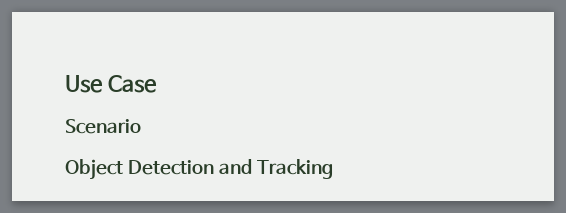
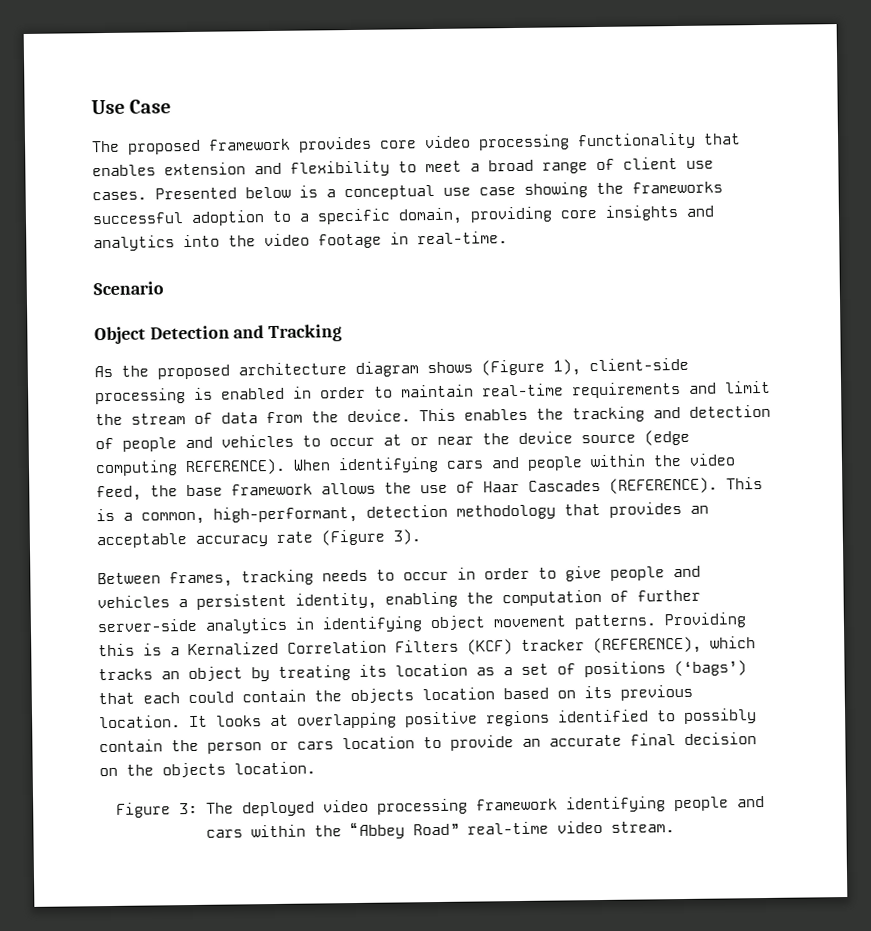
(157, 84) none -> [92,132,741,155] [92,157,714,177] [92,181,723,201] [92,205,714,226] [93,231,508,252] // The proposed framework provides core video processing functionality that enables extension and flexibility to meet a broad range of client use cases. Presented below is a conceptual use case showing the frameworks successful adoption to a specific domain, providing core insights and analytics into the video footage in real-time.
(333, 169) none -> [94,357,689,380] [95,380,771,405] [95,404,771,426] [95,429,690,452] [95,453,736,477] [96,477,763,502] [96,501,709,525] [96,529,421,549] [97,565,701,588] [97,589,701,610] [97,612,746,634] [98,636,756,657] [98,660,747,683] [98,684,693,705] [99,708,757,729] [99,732,757,754] [99,761,316,779] [115,796,765,818] [205,820,675,840] // As the proposed architecture diagram shows (Figure 1), client-side processing is enabled in order to maintain real-time requirements and limit the stream of data from the device. This enables the tracking and detection of people and vehicles to occur at or near the device source (edge computing REFERENCE). When identifying cars and people within the video feed, the base framework allows the use of Haar Cascades (REFERENCE). This is a common, high-performant, detection methodology that provides an acceptable accuracy rate (Figure 3). // Between frames, tracking needs to occur in order to give people and vehicles a persistent identity, enabling the computation of further server-side analytics in identifying object movement patterns. Providing this is a Kernalized Correlation Filters (KCF) tracker (REFERENCE), which tracks an object by treating its location as a set of positions (‘bags’) that each could contain the objects location based on its previous location. It looks at overlapping positive regions identified to possibly contain the person or cars location to provide an accurate final decision on the objects location. // Figure 3: The deployed video processing framework identifying people and cars within the “Abbey Road” real-time video stream.

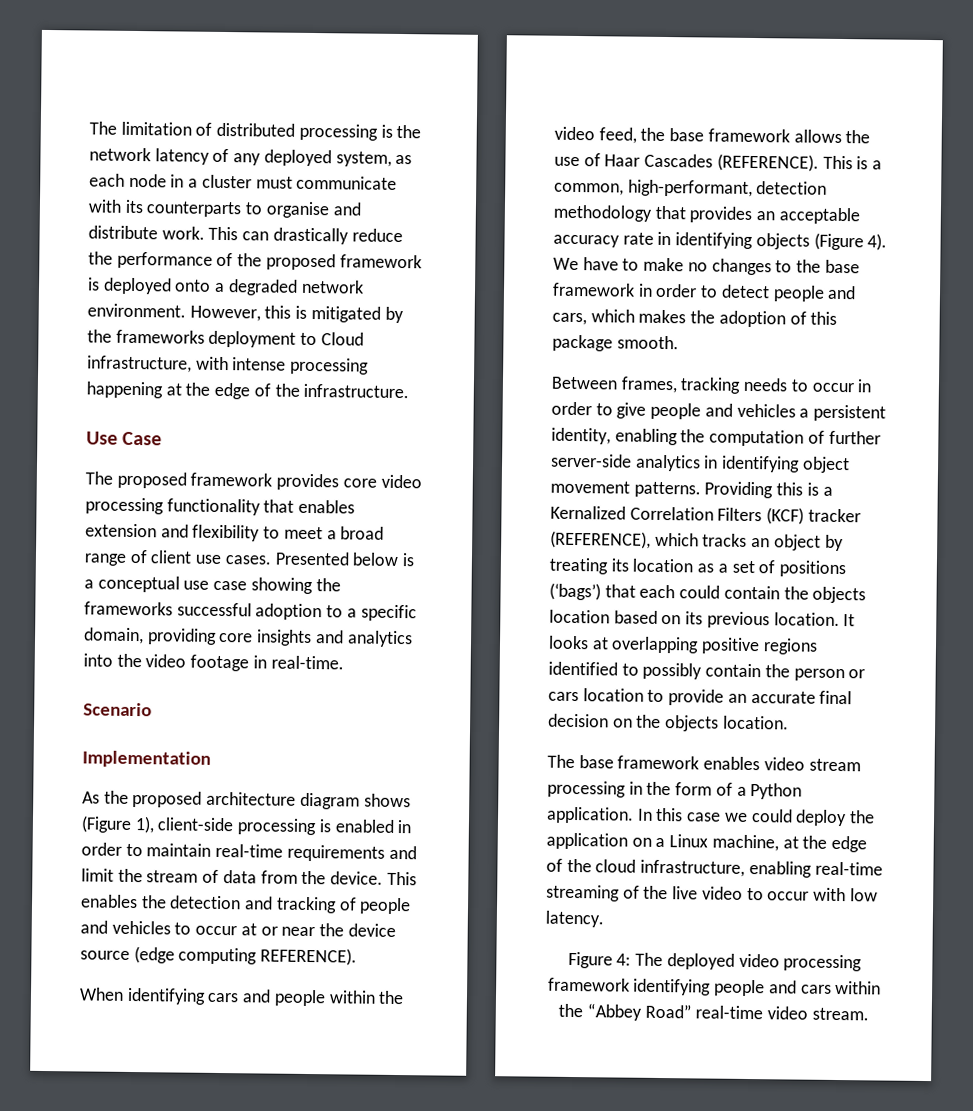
(91, 107) none -> [89,121,422,141] [89,147,413,167] [89,173,398,190] [88,199,361,219] [88,225,403,245] [88,251,422,271] [87,277,364,296] [87,303,404,324] [87,329,364,348] [87,355,370,375] [86,381,410,400] The limitation of distributed processing is the network latency of any deployed system, as each node in a cluster must communicate with its counterparts to organise and distribute work. This can drastically reduce the performance of the proposed framework is deployed onto a degraded network environment. However, this is mitigated by the frameworks deployment to Cloud infrastructure, with intense processing happening at the edge of the infrastructure. //
[94,324,343,345] Object Detection and Tracking -> [82,750,211,768] Implementation
[572,404,771,423] tracking and detection -> [169,895,337,914] detection and tracking
(286, 467) none -> (358, 956) //
[321,529,421,546] (Figure 3). -> [657,231,888,251] [553,257,860,276] [552,282,857,302] [552,309,838,328] [552,334,679,352] in identifying objects (Figure 4). We have to make no changes to the base framework in order to detect people and cars, which makes the adoption of this package smooth.
(316, 768) none -> [547,754,861,772] [547,780,803,800] [546,806,876,827] [546,832,868,853] [546,858,883,878] [546,884,878,902] [545,910,604,928] // The base framework enables video stream processing in the form of a Python application. In this case we could deploy the application on a Linux machine, at the edge of the cloud infrastructure, enabling real-time streaming of the live video to occur with low latency.
[178,802,198,815] 3: -> [616,953,632,966] 4:

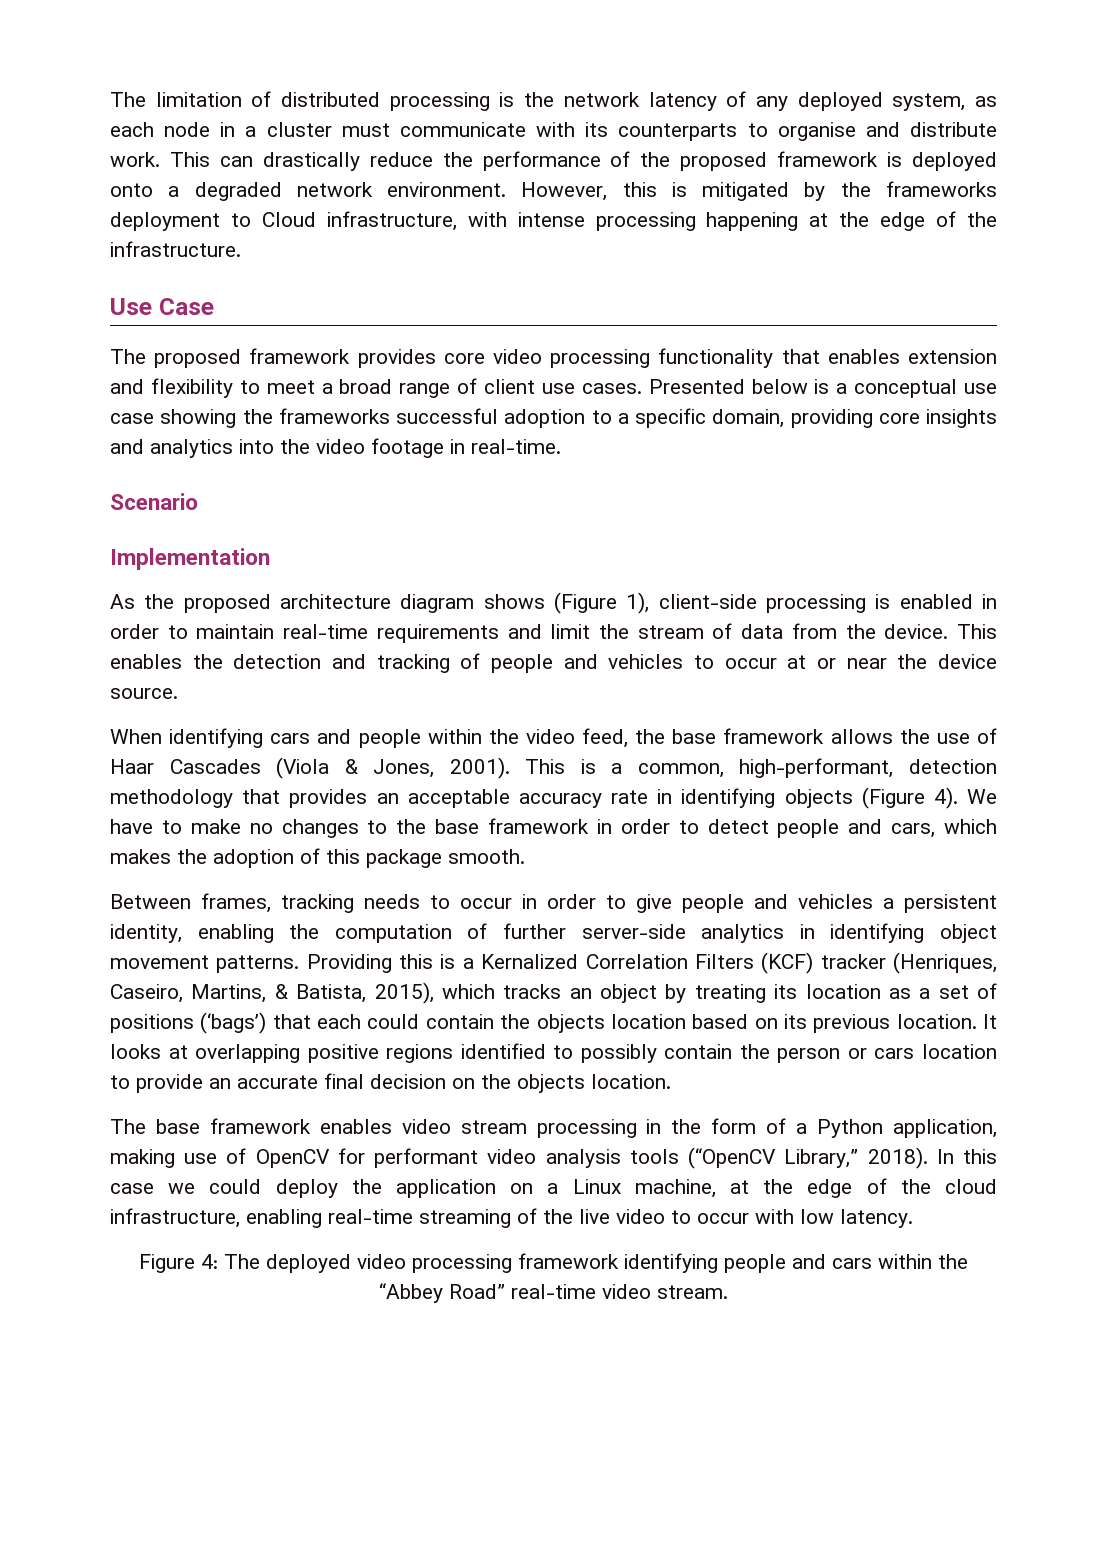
[80,946,358,966] source (edge computing REFERENCE). -> [110,688,178,699] source.
[716,153,819,172] (REFERENCE). -> [276,757,510,779] (Viola & Jones, 2001).
[550,530,651,549] (REFERENCE), -> [893,952,998,974] [110,982,434,1004] (Henriques, Caseiro, Martins, & Batista, 2015),
[546,806,634,824] application. -> [892,1119,997,1138] [110,1147,928,1169] application, making use of OpenCV for performant video analysis tools (“OpenCV Library,” 2018).

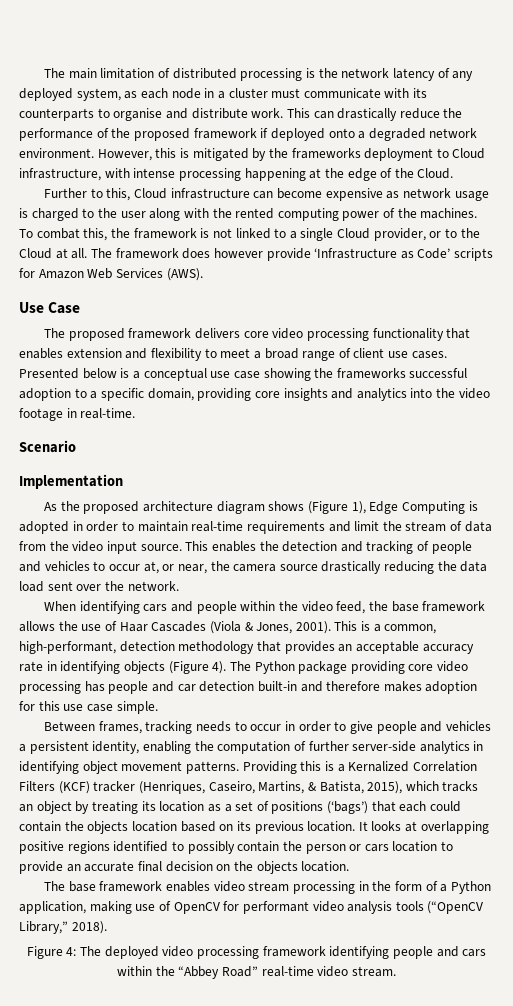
[110,92,146,107] The -> [44,68,97,79] The main
[887,152,903,167] is -> [260,128,269,138] if
[110,241,241,257] infrastructure. -> [417,168,454,179] [44,188,489,201] [19,208,478,221] [19,228,480,241] [19,248,494,261] [19,268,203,281] Cloud. // Further to this, Cloud infrastructure can become expensive as network usage is charged to the user along with the rented computing power of the machines. To combat this, the framework is not linked to a single Cloud provider, or to the Cloud at all. The framework does however provide ‘Infrastructure as Code’ scripts for Amazon Web Services (AWS).
[357,349,436,368] provides -> [195,328,241,339] delivers
[658,594,973,613] client-side processing is enabled -> [369,501,478,514] [19,521,69,534] Edge Computing is adopted
[884,624,949,639] device. -> [72,541,182,554] video input source.
[787,654,997,669] [110,688,178,699] at or near the device source. -> [143,561,488,574] [19,581,179,592] at, or near, the camera source drastically reducing the data load sent over the network.
[966,789,997,804] [110,818,997,838] [110,848,525,868] We have to make no changes to the base framework in order to detect people and cars, which makes the adoption of this package smooth. -> [229,661,469,674] [19,681,478,694] [19,701,158,714] The Python package providing core video processing has people and car detection built-in and therefore makes adoption for this use case simple.
[936,1149,998,1164] [110,1178,998,1198] [110,1208,913,1228] In this case we could deploy the application on a Linux machine, at the edge of the cloud infrastructure, enabling real-time streaming of the live video to occur with low latency. -> (107, 927) none

